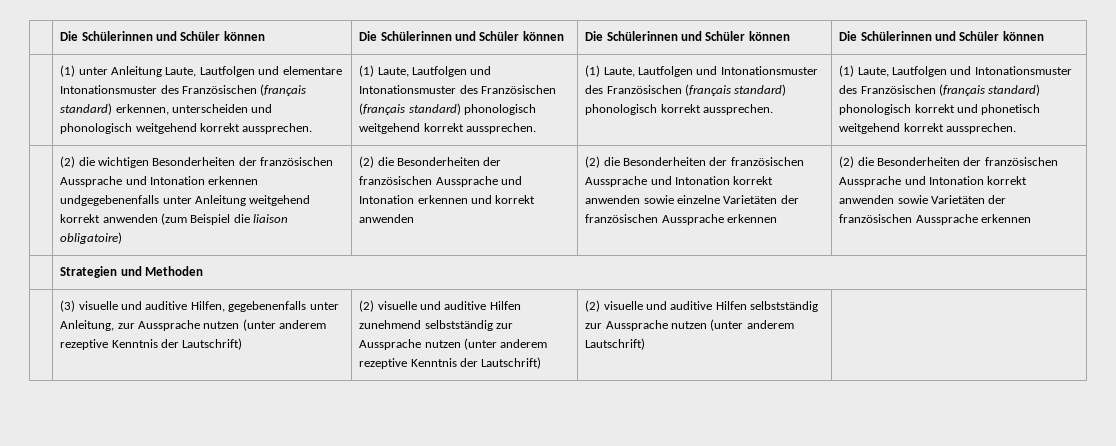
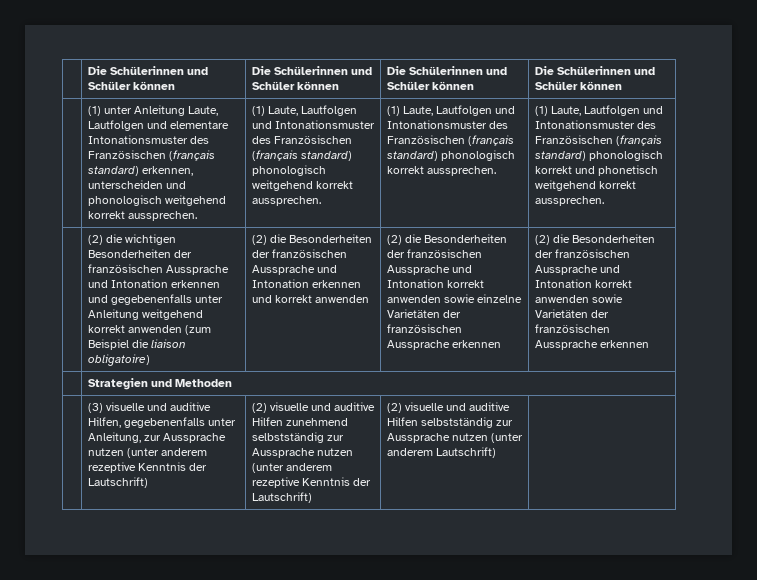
[60,195,160,206] undgegebenenfalls -> [87,294,192,305] und gegebenenfalls

